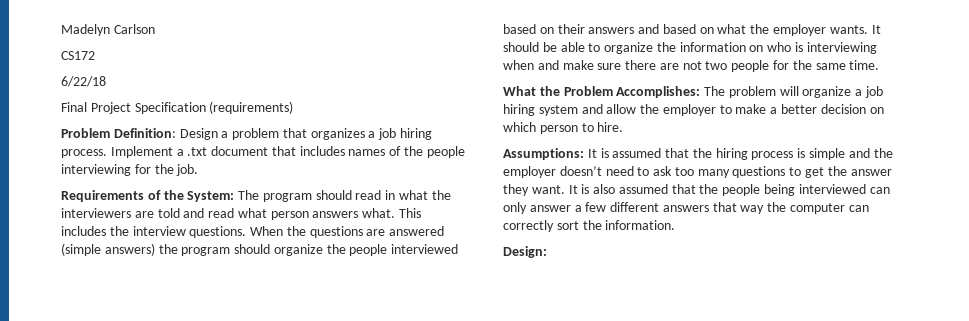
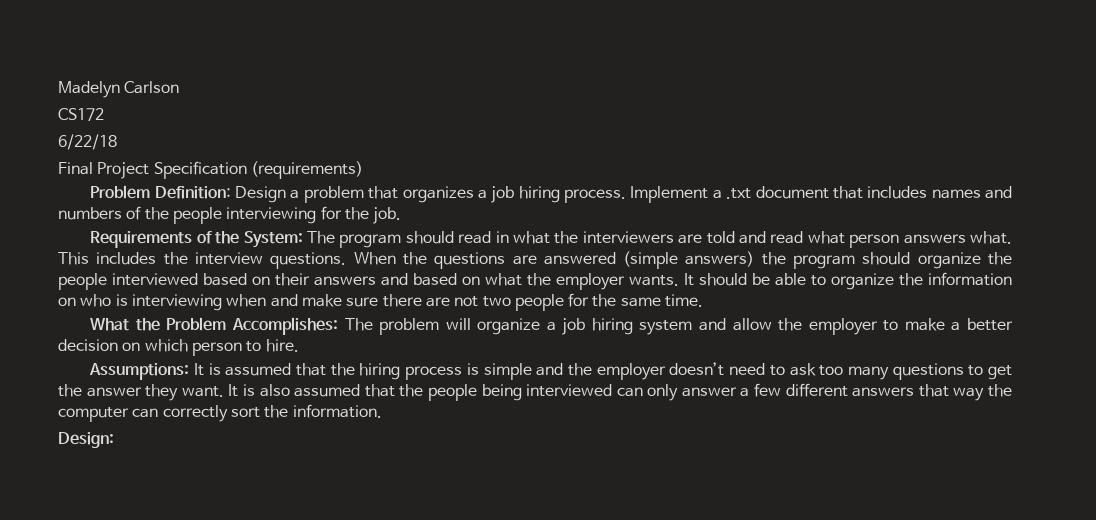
(386, 152) none -> [984,186,1012,199] [58,207,122,220] and numbers

